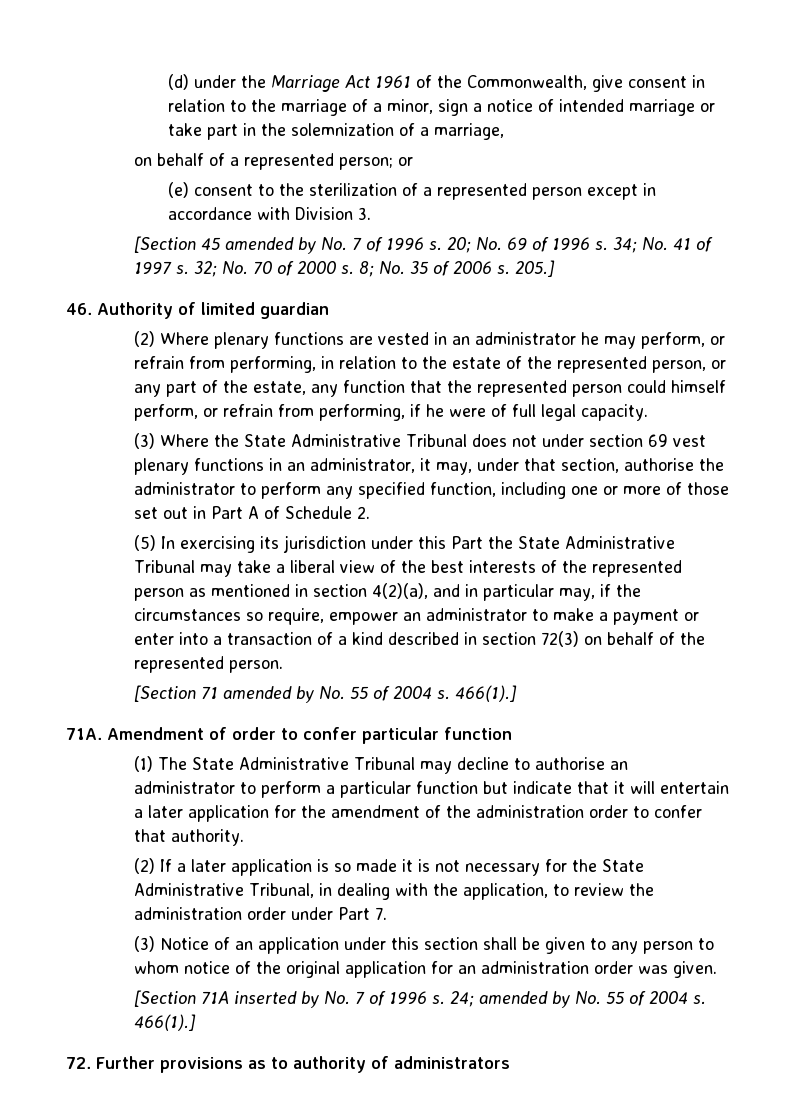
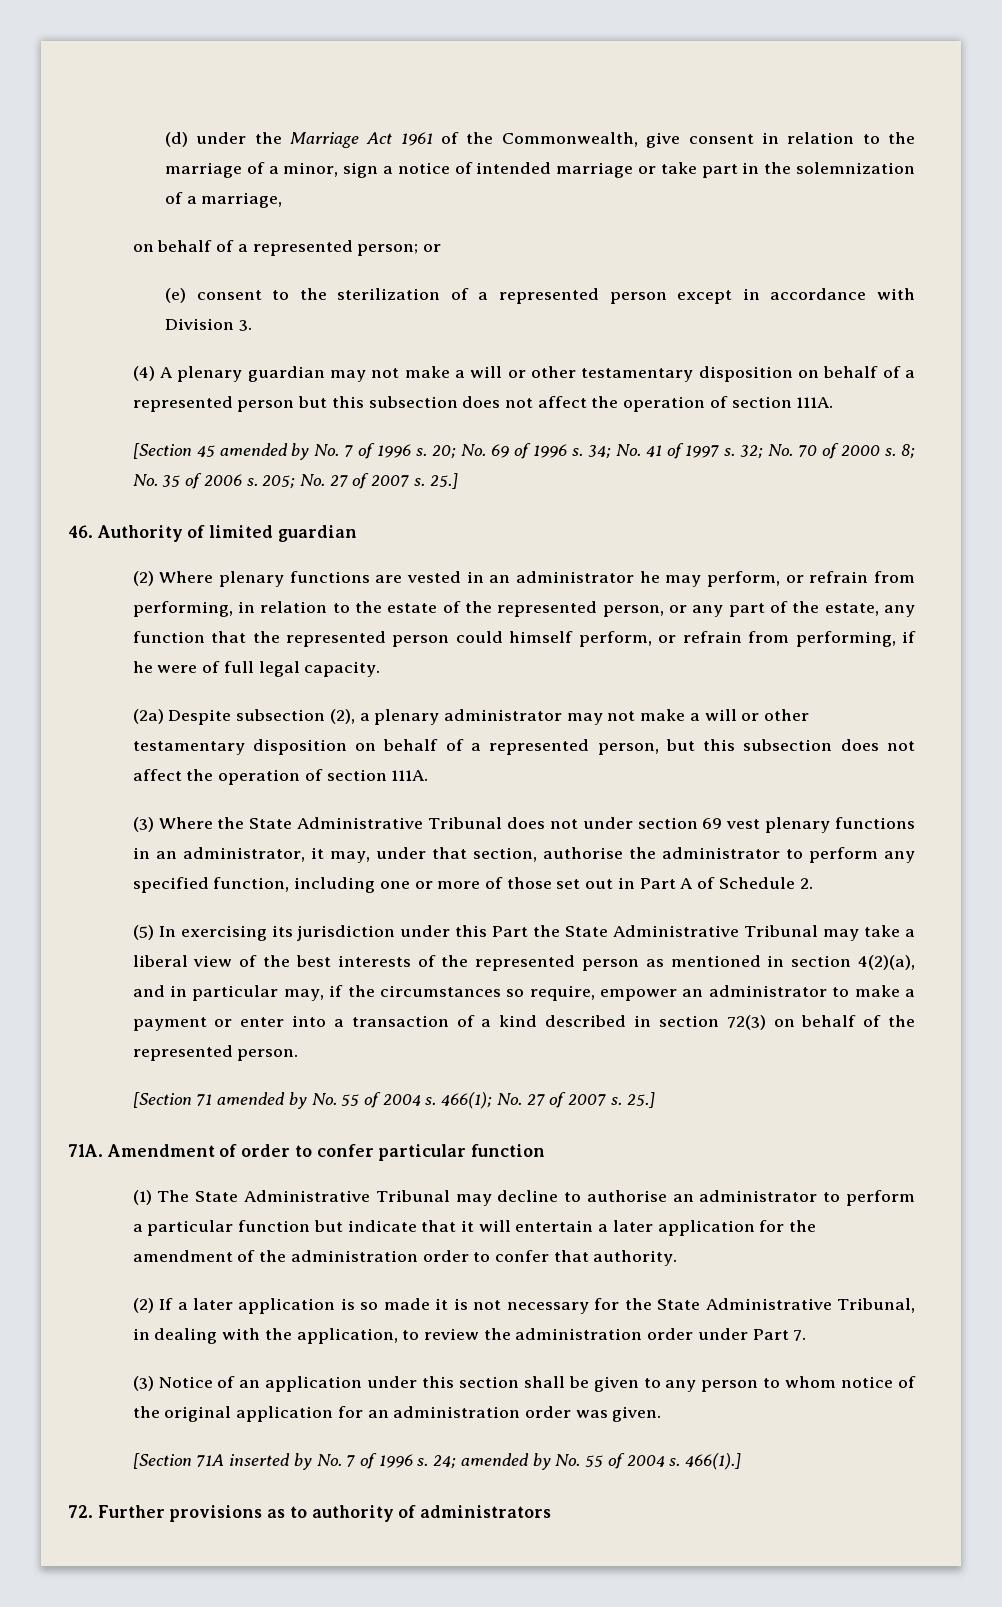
(371, 213) none -> [132,366,916,382] [132,396,834,412] // (4) A plenary guardian may not make a will or other testamentary disposition on behalf of a represented person but this subsection does not affect the operation of section 111A.
[514,260,555,277] 205.] -> [262,473,458,489] 205; No. 27 of 2007 s. 25.]
(648, 412) none -> [132,709,810,725] [132,739,916,755] [132,769,429,785] // (2a) Despite subsection (2), a plenary administrator may not make a will or other testamentary disposition on behalf of a represented person, but this subsection does not affect the operation of section 111A.
[454,685,517,702] 466(1).] -> [441,1092,655,1109] 466(1); No. 27 of 2007 s. 25.]

